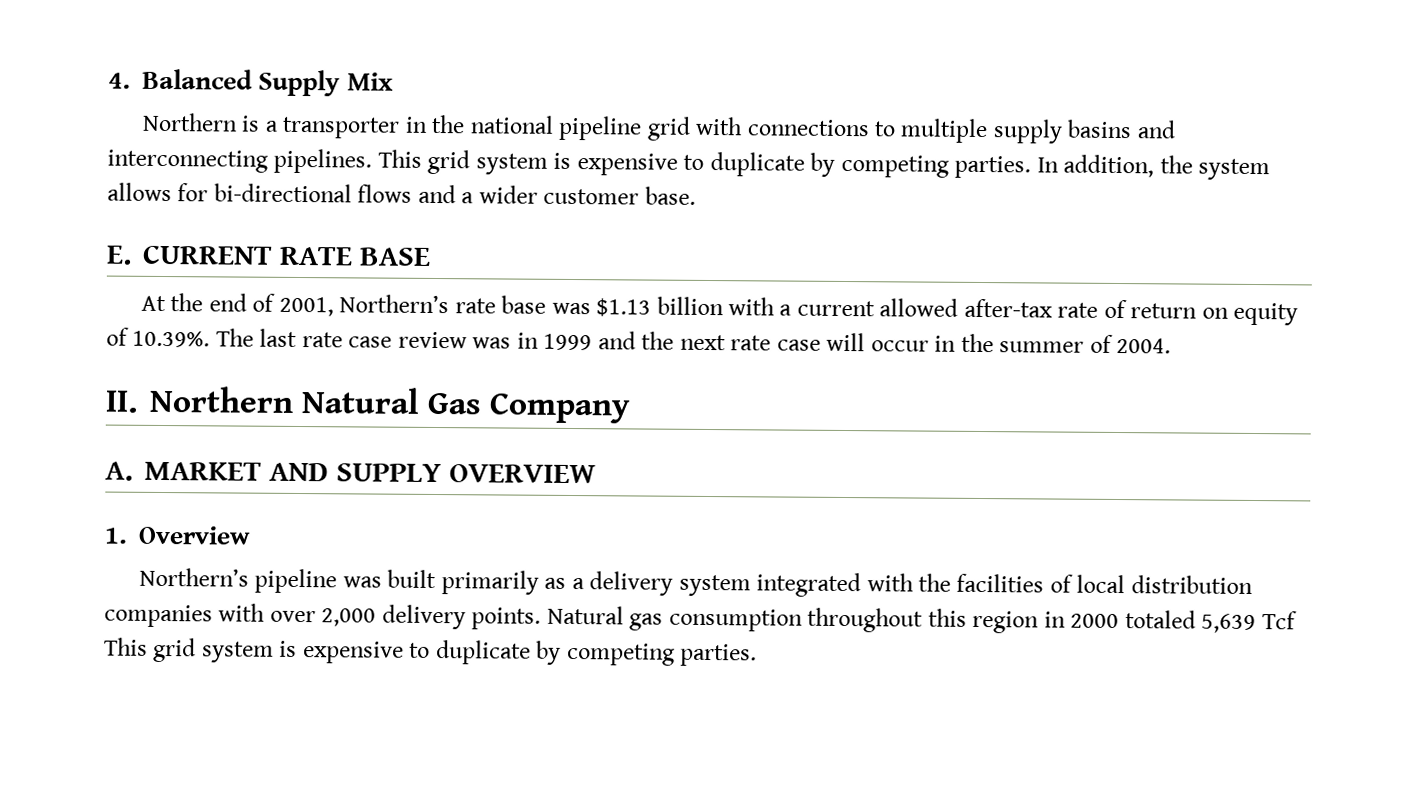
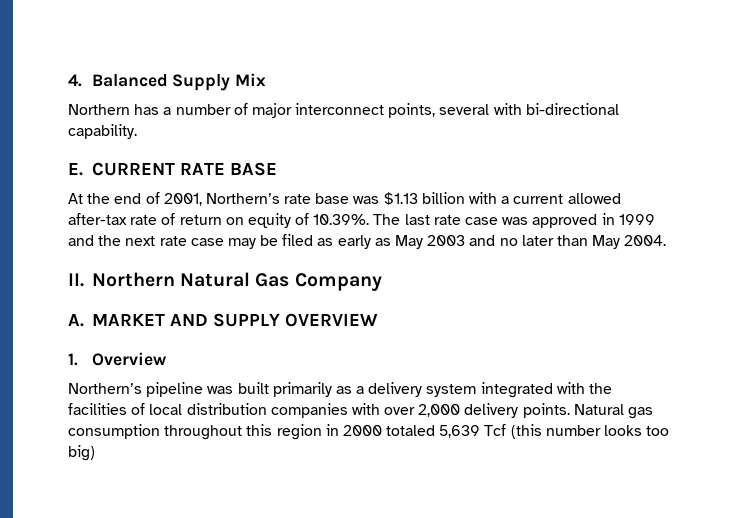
[241,114,1176,144] [107,148,1271,181] [107,182,696,205] is a transporter in the national pipeline grid with connections to multiple supply basins and interconnecting pipelines. This grid system is expensive to duplicate by competing parties. In addition, the system allows for bi-directional flows and a wider customer base. -> [134,103,619,118] [68,124,137,139] has a number of major interconnect points, several with bi-directional capability.
[397,331,512,349] review was -> [502,214,598,228] was approved
[826,332,1113,353] will occur in the summer of -> [227,234,621,249] may be filed as early as May 2003 and no later than May
[104,637,758,667] This grid system is expensive to duplicate by competing parties. -> [510,424,670,439] [68,445,95,461] (this number looks too big)

